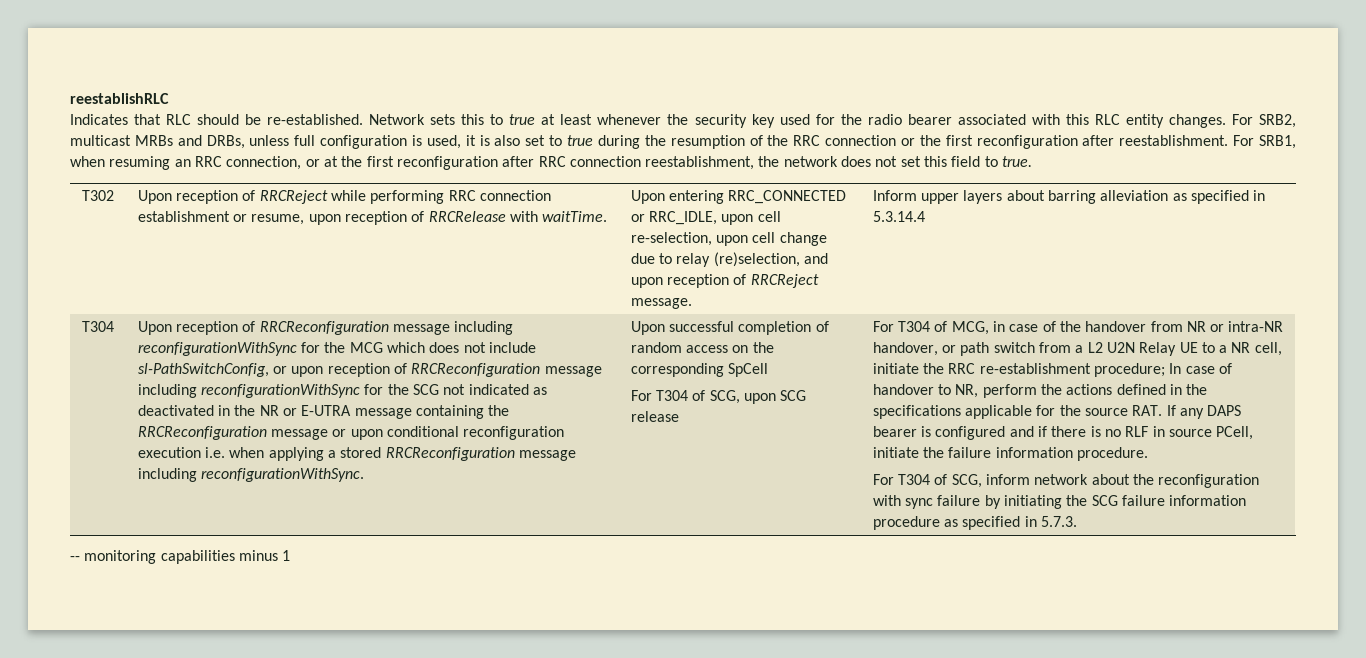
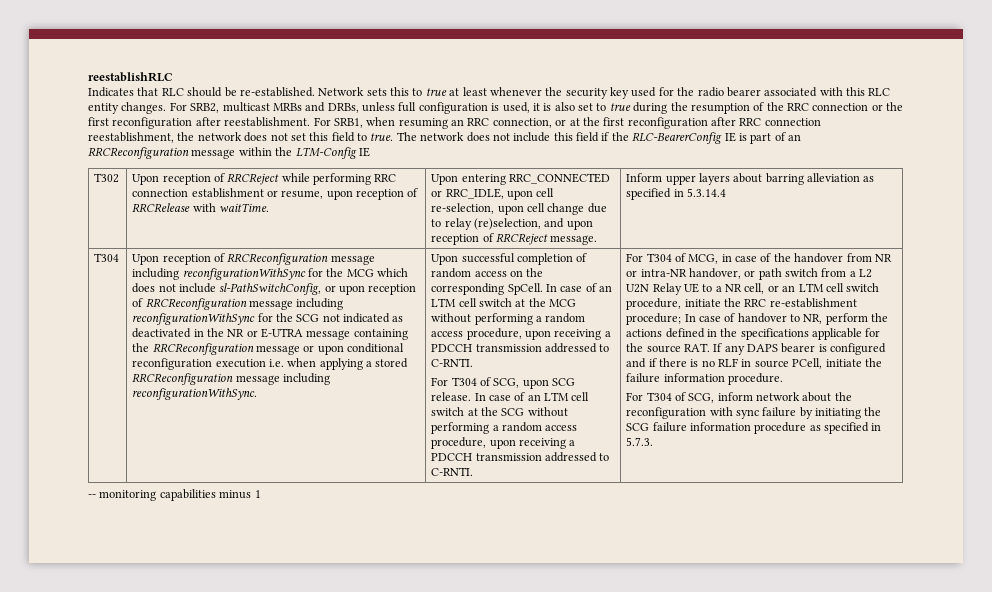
(1033, 161) none -> [396,132,801,144] [88,147,370,159] The network does not include this field if the RLC-BearerConfig IE is part of an RRCReconfiguration message within the LTM-Config IE
[727,363,768,377] SpCell -> [507,283,613,295] [431,298,577,307] [431,313,586,325] [431,328,611,340] [431,343,610,353] [431,358,474,367] SpCell. In case of an LTM cell switch at the MCG without performing a random access procedure, upon receiving a PDCCH transmission addressed to C-RNTI.
[630,411,679,422] release -> [431,392,590,401] [431,407,568,417] [431,422,578,434] [431,437,576,449] [431,452,610,462] [431,467,474,476] release. In case of an LTM cell switch at the SCG without performing a random access procedure, upon receiving a PDCCH transmission addressed to C-RNTI.
(1282, 349) none -> [767,283,880,292] [626,298,682,310] or an LTM cell switch procedure,

